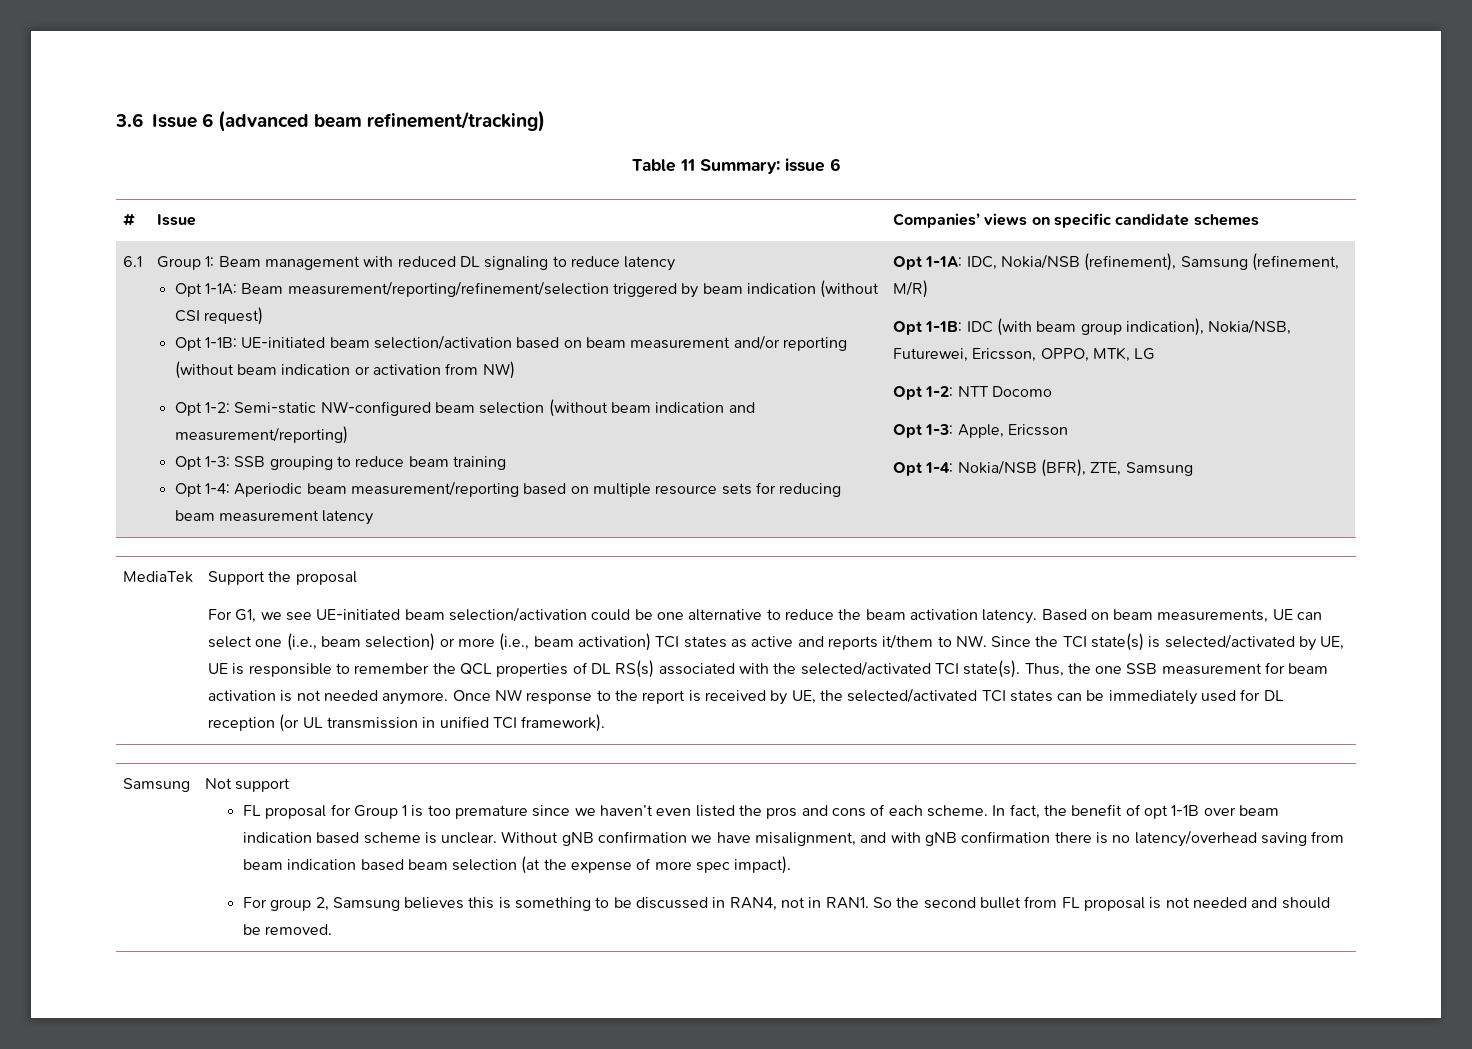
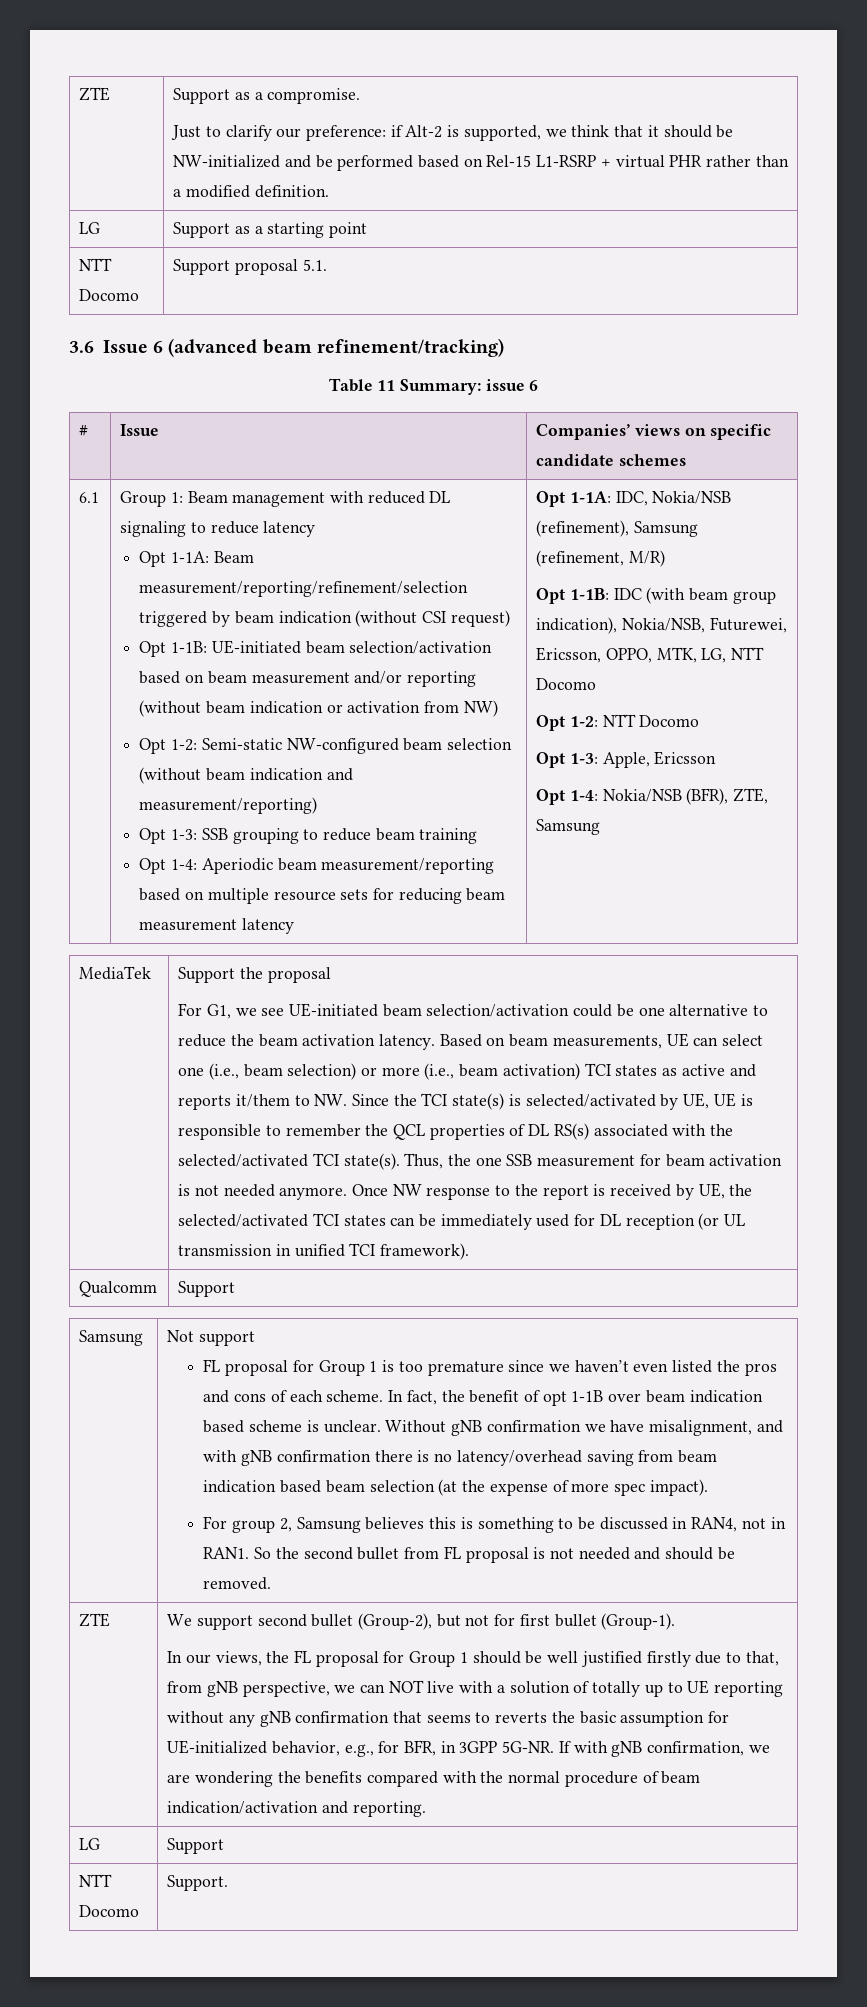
(115, 120) none -> [79,87,111,101] [173,88,361,104] [171,125,734,141] [173,155,789,171] [173,185,329,198] [79,222,101,234] [173,222,367,238] [79,258,113,271] [79,289,140,301] [173,259,327,275] ZTE | Support as a compromise. // Just to clarify our preference: if Alt-2 is supported, we think that it should be NW-initialized and be performed based on Rel-15 L1-RSRP + virtual PHR rather than a modified definition. // LG | Support as a starting point // NTT Docomo | Support proposal 5.1. //
[1134,348,1156,360] LG -> [701,647,764,663] [536,678,597,690] LG, NTT Docomo
(606, 723) none -> [79,1281,158,1297] [178,1281,236,1297] // Qualcomm | Support
(333, 929) none -> [79,1613,111,1627] [167,1613,676,1630] [167,1650,779,1667] [167,1680,783,1697] [167,1711,730,1727] [167,1740,770,1757] [167,1771,701,1787] [167,1801,426,1817] [79,1838,101,1850] [167,1838,225,1854] [79,1874,113,1887] [79,1905,140,1917] [167,1875,229,1891] // ZTE | We support second bullet (Group-2), but not for first bullet (Group-1). // In our views, the FL proposal for Group 1 should be well justified firstly due to that, from gNB perspective, we can NOT live with a solution of totally up to UE reporting without any gNB confirmation that seems to reverts the basic assumption for UE-initialized behavior, e.g., for BFR, in 3GPP 5G-NR. If with gNB confirmation, we are wondering the benefits compared with the normal procedure of beam indication/activation and reporting. // LG | Support // NTT Docomo | Support.

